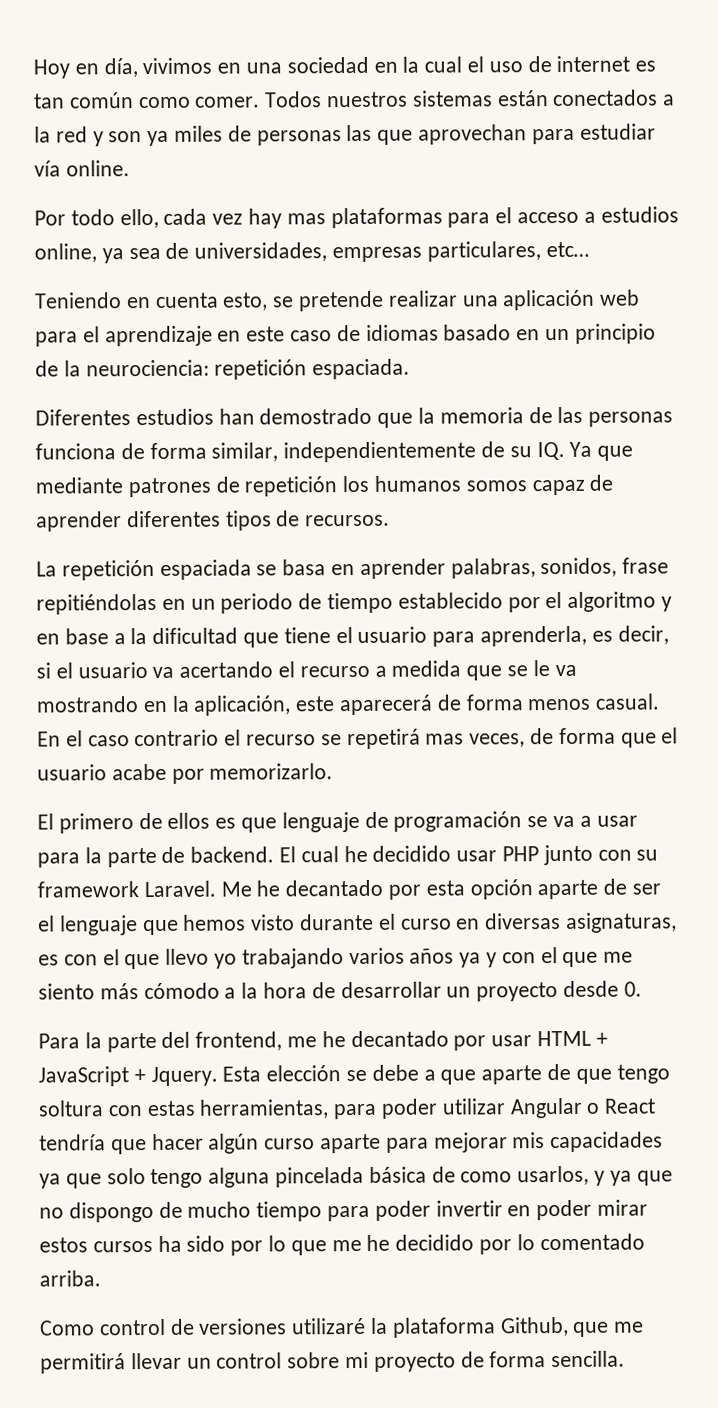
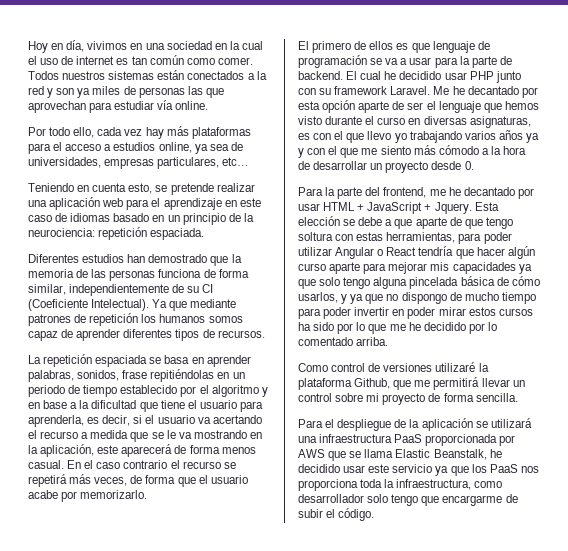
[286,213,326,225] mas -> [166,126,189,136] más
[536,441,565,461] IQ. -> [202,284,214,293] [28,299,150,311] CI (Coeficiente Intelectual).
[425,733,465,745] mas -> [69,474,92,484] más
[460,1171,513,1183] como -> [511,276,540,286] cómo
(626, 1359) none -> [298,418,532,431] [298,434,516,446] [298,449,502,461] [298,464,539,476] [298,479,503,491] [298,494,518,506] [298,508,375,521] // Para el despliegue de la aplicación se utilizará una infraestructura PaaS proporcionada por AWS que se llama Elastic Beanstalk, he decidido usar este servicio ya que los PaaS nos proporciona toda la infraestructura, como desarrollador solo tengo que encargarme de subir el código.

